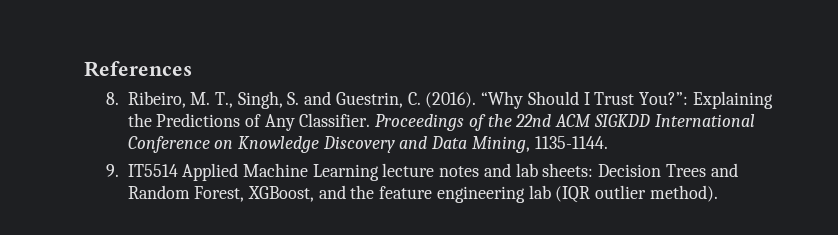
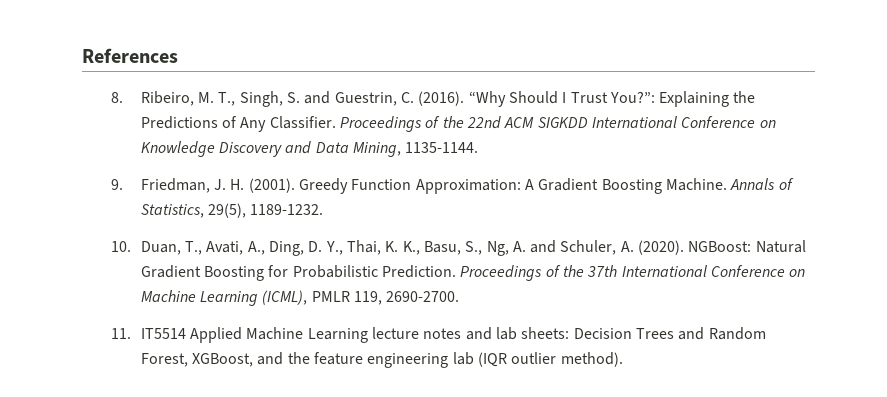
(119, 170) none -> [140,178,794,194] [140,203,324,218] [111,240,806,256] [140,265,806,281] [140,290,460,306] [111,328,132,339] Friedman, J. H. (2001). Greedy Function Approximation: A Gradient Boosting Machine. Annals of Statistics, 29(5), 1189-1232. // 10. Duan, T., Avati, A., Ding, D. Y., Thai, K. K., Basu, S., Ng, A. and Schuler, A. (2020). NGBoost: Natural Gradient Boosting for Probabilistic Prediction. Proceedings of the 37th International Conference on Machine Learning (ICML), PMLR 119, 2690-2700. // 11.

